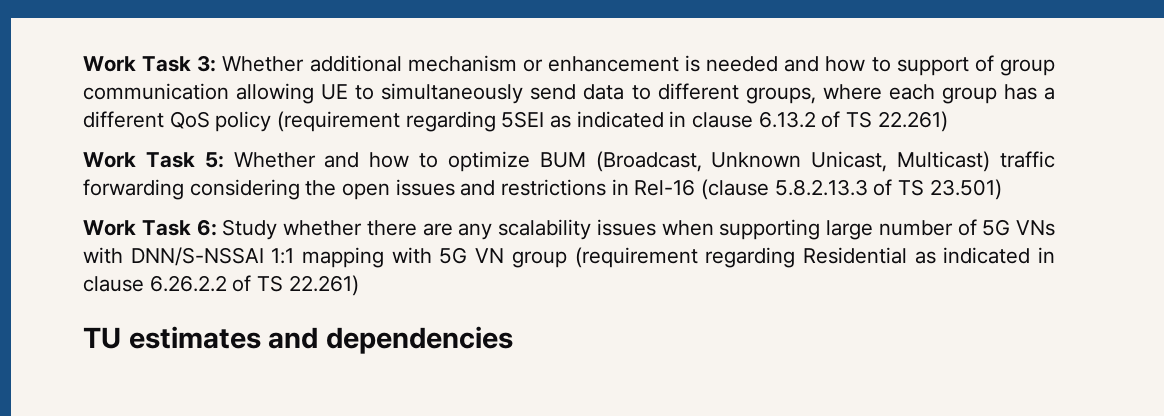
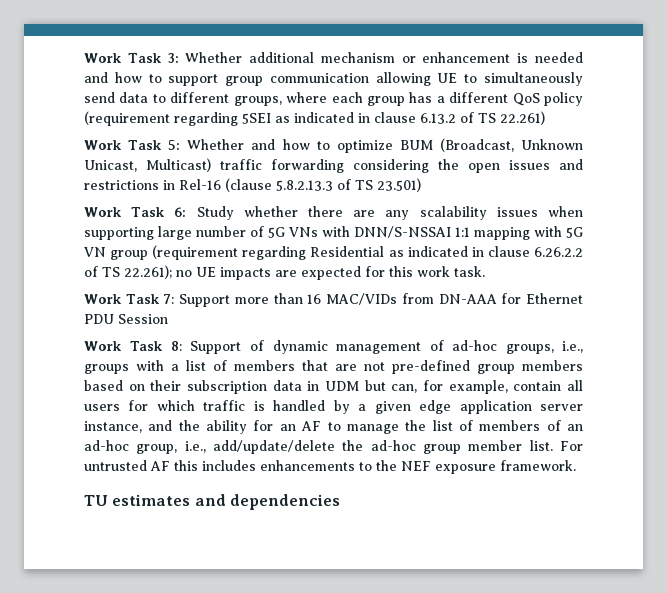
[974,55,994,72] of -> (219, 80) none
[288,275,359,296] 22.261) -> [124,265,485,280] [84,293,583,307] [84,314,168,324] [84,340,583,354] [84,360,583,374] [84,380,584,394] [84,400,583,414] [84,420,583,434] [84,440,583,454] [84,460,576,474] 22.261); no UE impacts are expected for this work task. // Work Task 7: Support more than 16 MAC/VIDs from DN-AAA for Ethernet PDU Session // Work Task 8: Support of dynamic management of ad-hoc groups, i.e., groups with a list of members that are not pre-defined group members based on their subscription data in UDM but can, for example, contain all users for which traffic is handled by a given edge application server instance, and the ability for an AF to manage the list of members of an ad-hoc group, i.e., add/update/delete the ad-hoc group member list. For untrusted AF this includes enhancements to the NEF exposure framework.

